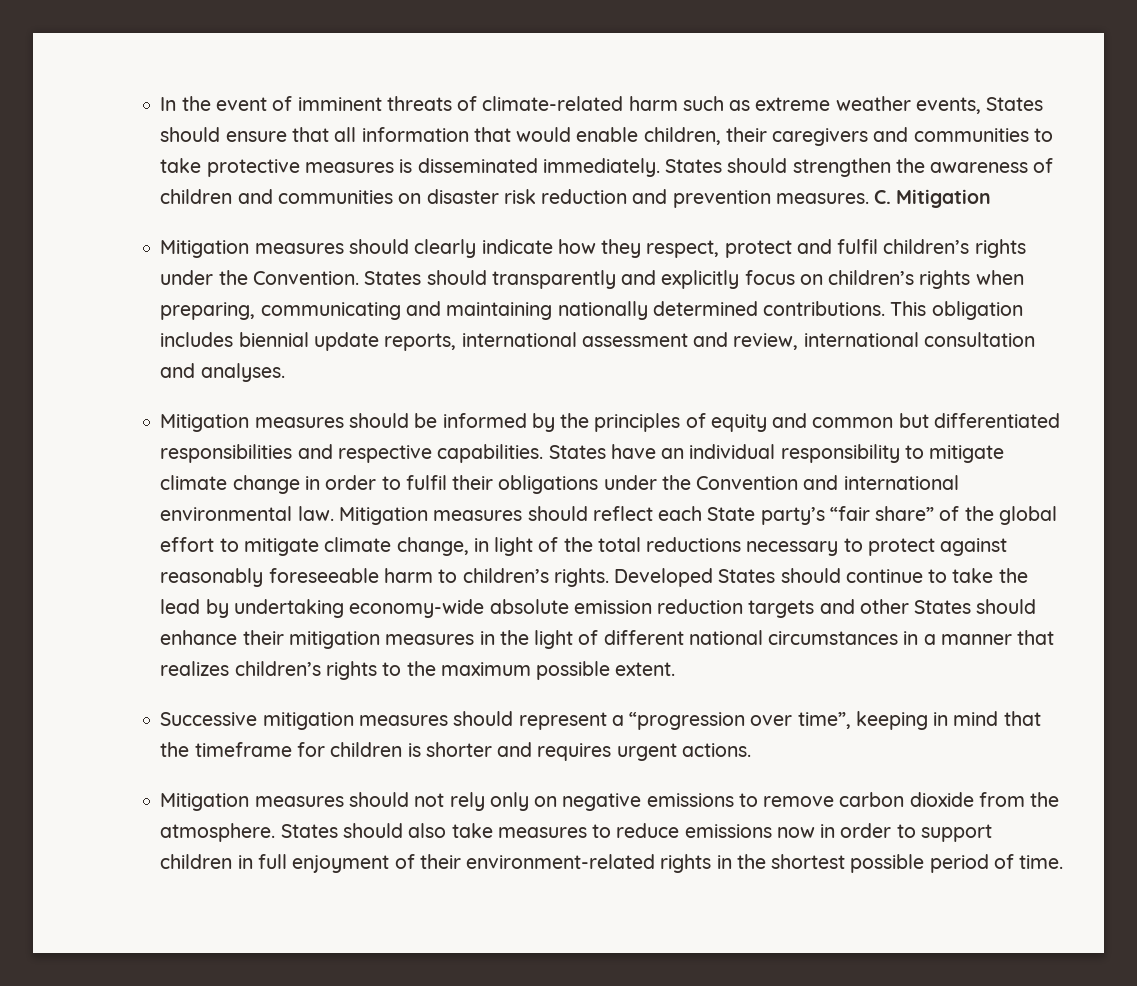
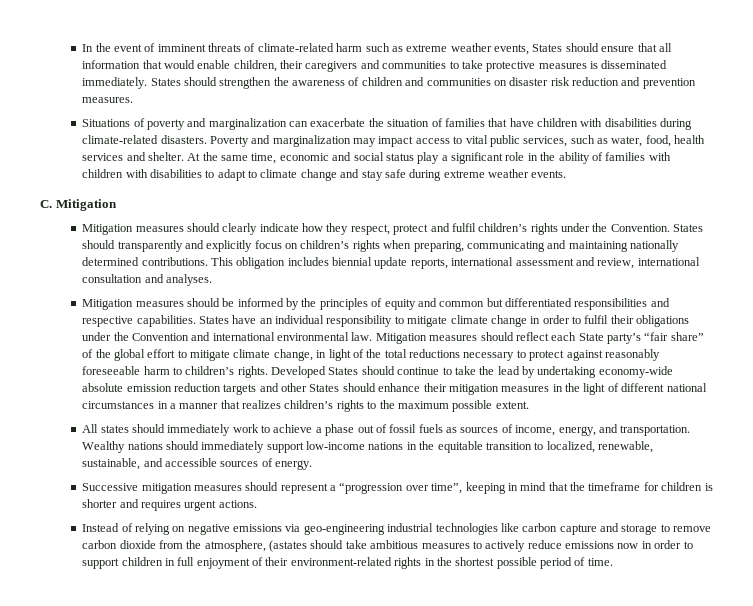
(869, 198) none -> [82,118,693,130] [82,135,706,147] [82,152,671,164] [82,169,567,181] // Situations of poverty and marginalization can exacerbate the situation of families that have children with disabilities during climate-related disasters. Poverty and marginalization may impact access to vital public services, such as water, food, health services and shelter. At the same time, economic and social status play a significant role in the ability of families with children with disabilities to adapt to climate change and stay safe during extreme weather events. //
(676, 669) none -> [82,424,691,436] [82,441,654,453] [82,458,313,470] // All states should immediately work to achieve a phase out of fossil fuels as sources of income, energy, and transportation. Wealthy nations should immediately support low-income nations in the equitable transition to localized, renewable, sustainable, and accessible sources of energy.
[160,792,734,811] Mitigation measures should not rely only on negative emissions -> [82,523,658,535] Instead of relying on negative emissions via geo-engineering industrial technologies like carbon capture and storage
[160,823,493,842] atmosphere. States should also take -> [204,540,419,552] atmosphere, (astates should take ambitious
(612, 831) none -> [485,540,526,552] actively

